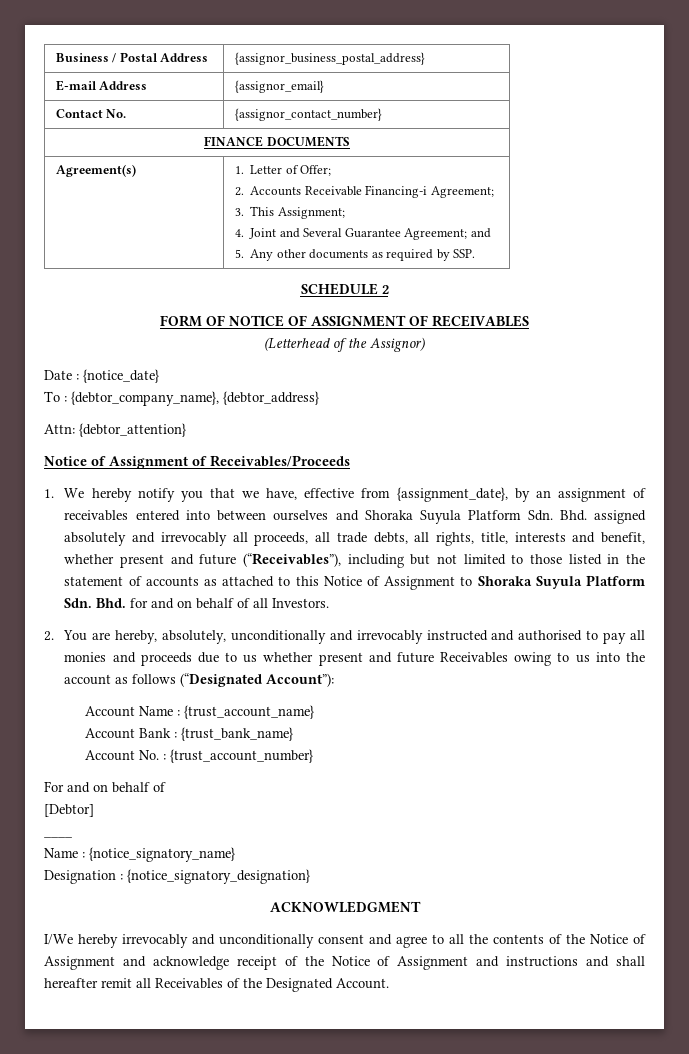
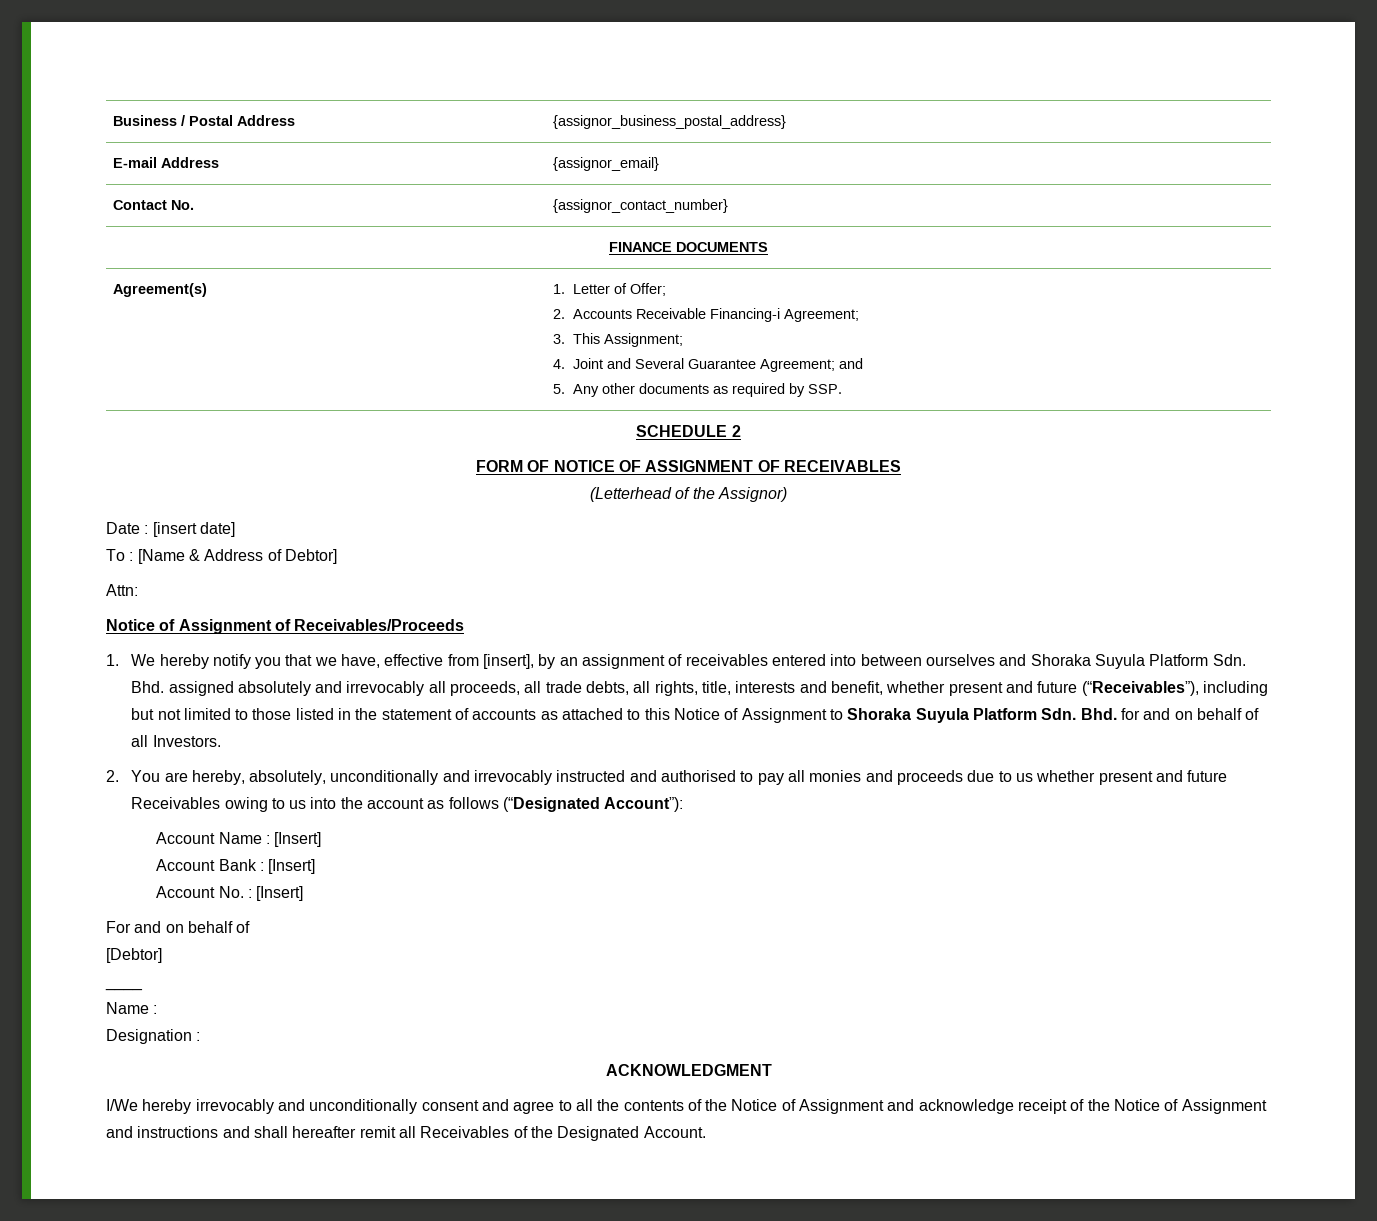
[83,369,159,383] {notice_date} -> [152,522,235,537] [insert date]
[71,391,319,406] {debtor_company_name}, {debtor_address} -> [137,549,337,564] [Name & Address of Debtor]
[79,423,186,437] {debtor_attention} -> (138, 590) none
[396,487,508,502] {assignment_date}, -> [483,654,535,669] [insert],
[183,705,314,719] {trust_account_name} -> [274,832,322,847] [Insert]
[180,727,293,741] {trust_bank_name} -> [268,859,316,874] [Insert]
[169,749,313,763] {trust_account_number} -> [256,886,304,901] [Insert]
[89,847,235,862] {notice_signatory_name} -> (158, 1009) none
[127,869,310,884] {notice_signatory_designation} -> (201, 1036) none

